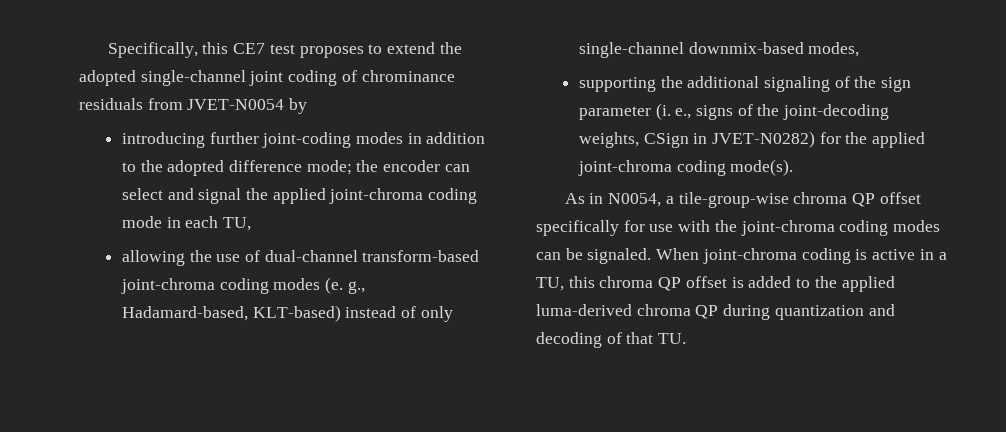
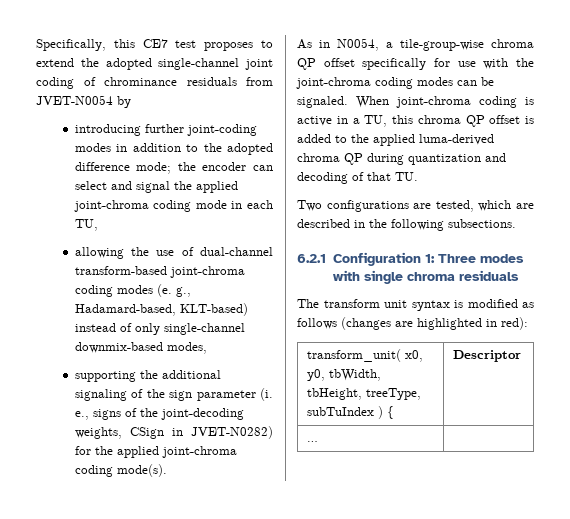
(687, 338) none -> [297,200,534,212] [297,219,516,231] [297,252,524,266] [332,270,519,284] [297,299,534,311] [297,317,528,330] [307,349,424,362] [307,369,382,381] [307,388,422,400] [307,406,395,419] [453,350,522,362] [307,441,319,442] // Two configurations are tested, which are described in the following subsections. // 6.2.1 Configuration 1: Three modes with single chroma residuals // The transform unit syntax is modified as follows (changes are highlighted in red): // transform_unit( x0, y0, tbWidth, tbHeight, treeType, subTuIndex ) { | Descriptor // … |

